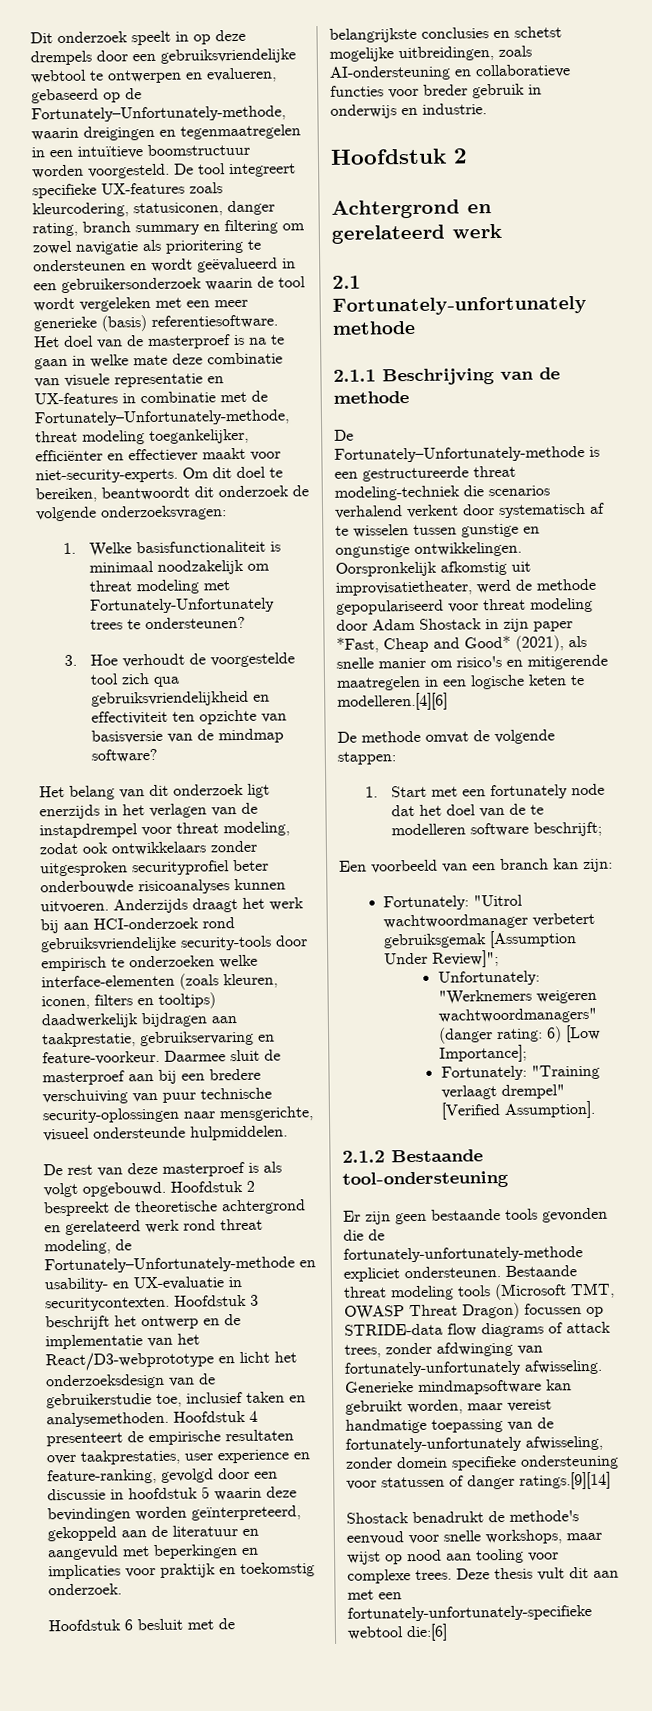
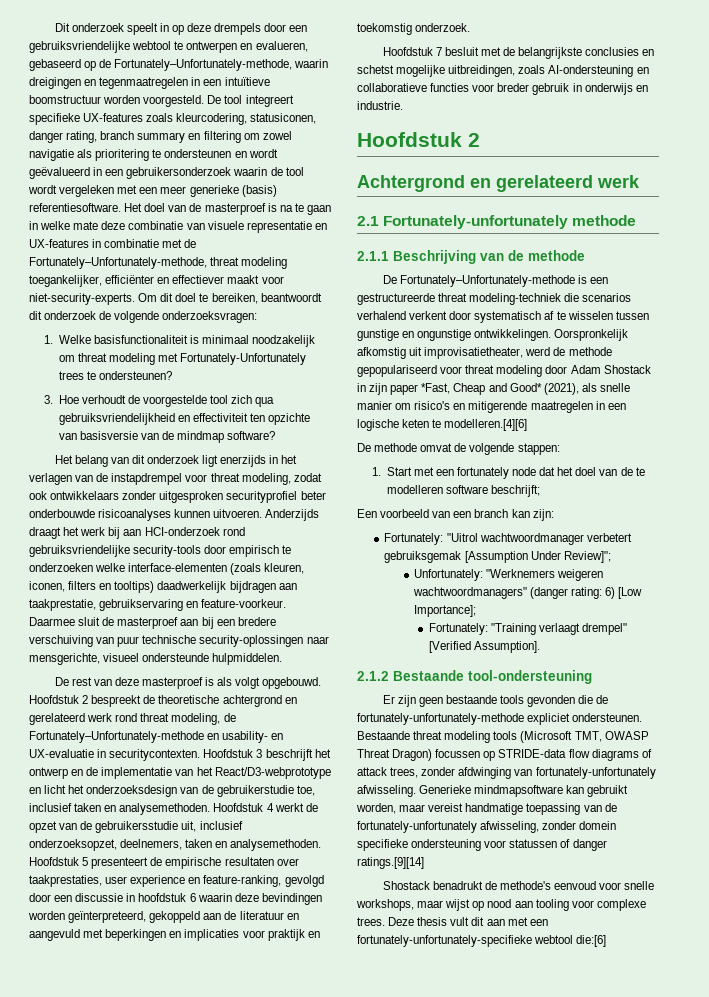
(258, 1416) none -> [274,803,318,812] [29,821,243,833] [29,839,322,851] [29,857,89,866] werkt de opzet van de gebruikersstudie uit, inclusief onderzoeksopzet, deelnemers, taken en analysemethoden. Hoofdstuk 5
[201,1486,210,1499] 5 -> [189,893,196,902] 6
[124,1619,133,1631] 6 -> [435,47,442,56] 7

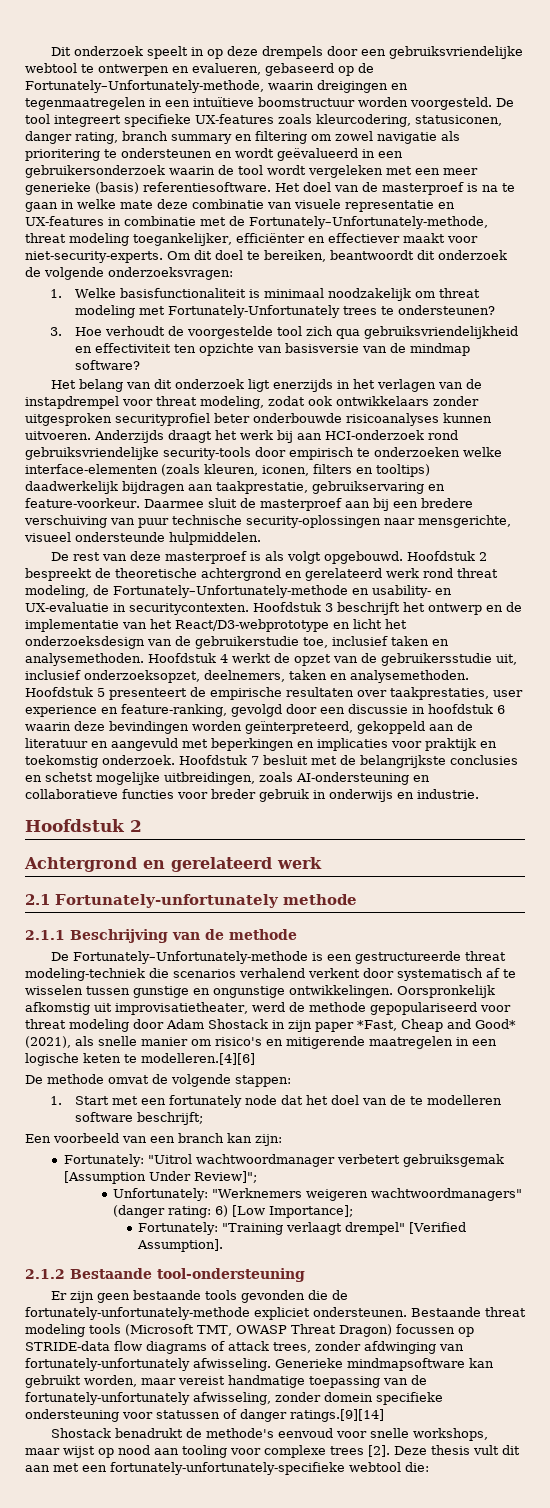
(471, 27) // -> (175, 760) none
[357,917,385,926] trees. -> [330,1445,390,1457] trees [2].
[576,935,607,947] die:[6] -> [405,1462,429,1472] die:

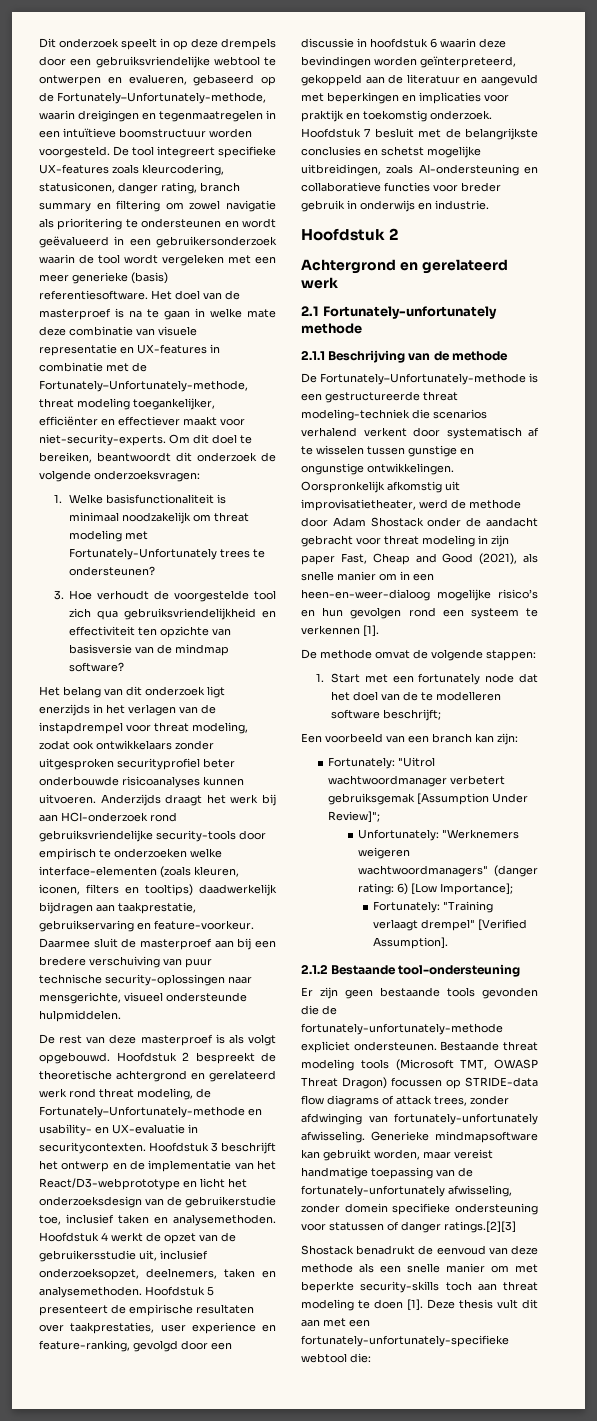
[369,1002,511,1015] [25,1019,268,1032] gepopulariseerd voor threat modeling door Adam Shostack -> [301,517,538,527] [301,535,475,547] door Adam Shostack onder de aandacht gebracht voor threat modeling
[357,1020,397,1031] *Fast, -> [340,553,367,564] Fast,
[475,1019,516,1029] Good* -> [442,553,474,563] Good
[215,1036,497,1049] [25,1053,255,1066] risico's en mitigerende maatregelen in een logische keten te modelleren.[4][6] -> [400,571,434,581] [301,589,538,601] [301,607,538,619] [301,625,379,637] in een heen-en-weer-dialoog mogelijke risico’s en hun gevolgen rond een systeem te verkennen [1].
[290,1409,384,1422] ratings.[9][14] -> [444,1221,516,1233] ratings.[2][3]
[206,1428,489,1441] [25,1445,390,1458] methode's eenvoud voor snelle workshops, maar wijst op nood aan tooling voor complexe trees [2]. -> [436,1245,538,1255] [301,1263,538,1273] [301,1281,538,1293] [301,1299,423,1311] eenvoud van deze methode als een snelle manier om met beperkte security-skills toch aan threat modeling te doen [1].

